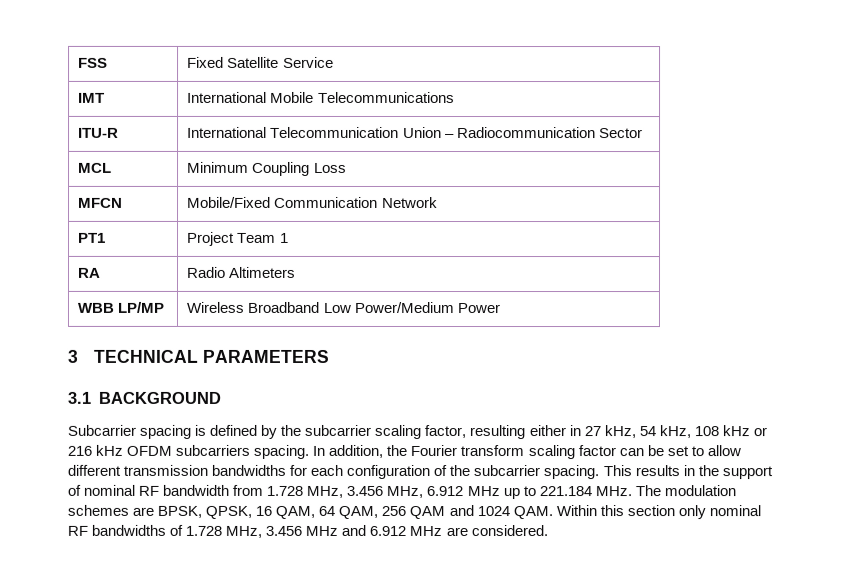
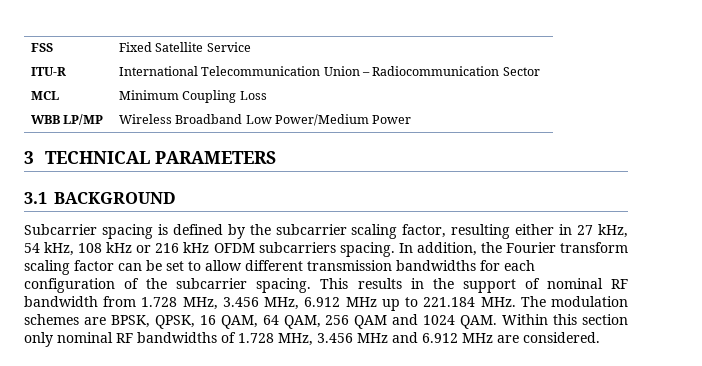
[78,92,106,103] [187,91,455,104] // IMT | International Mobile Telecommunications -> (251, 47) none
[78,197,124,208] [187,196,438,209] [78,232,107,243] [187,231,289,246] [78,267,102,278] [187,266,297,278] // MFCN | Mobile/Fixed Communication Network // PT1 | Project Team 1 // RA | Radio Altimeters -> (267, 95) none

